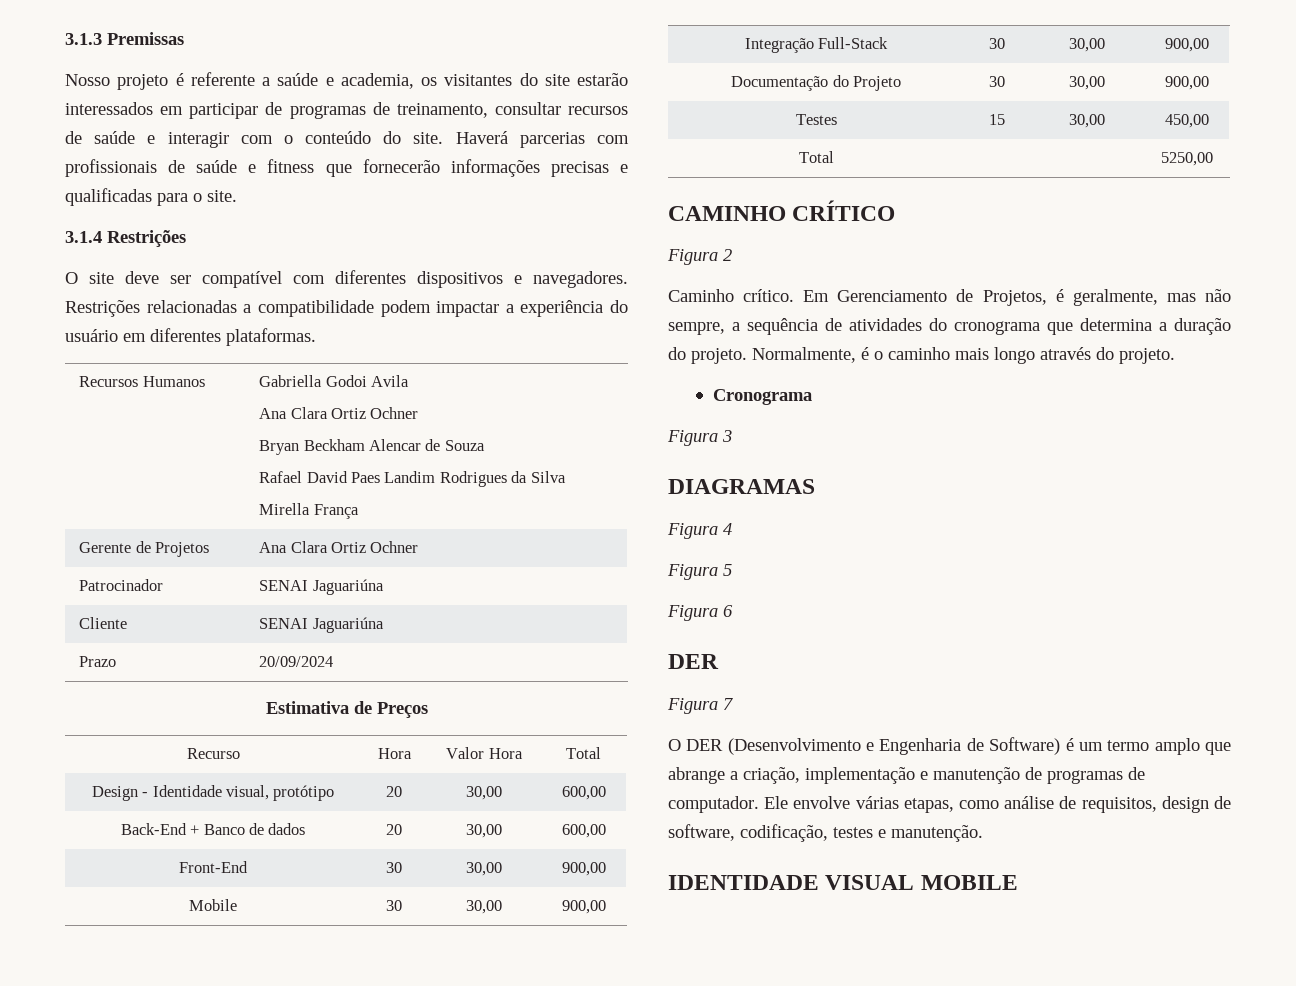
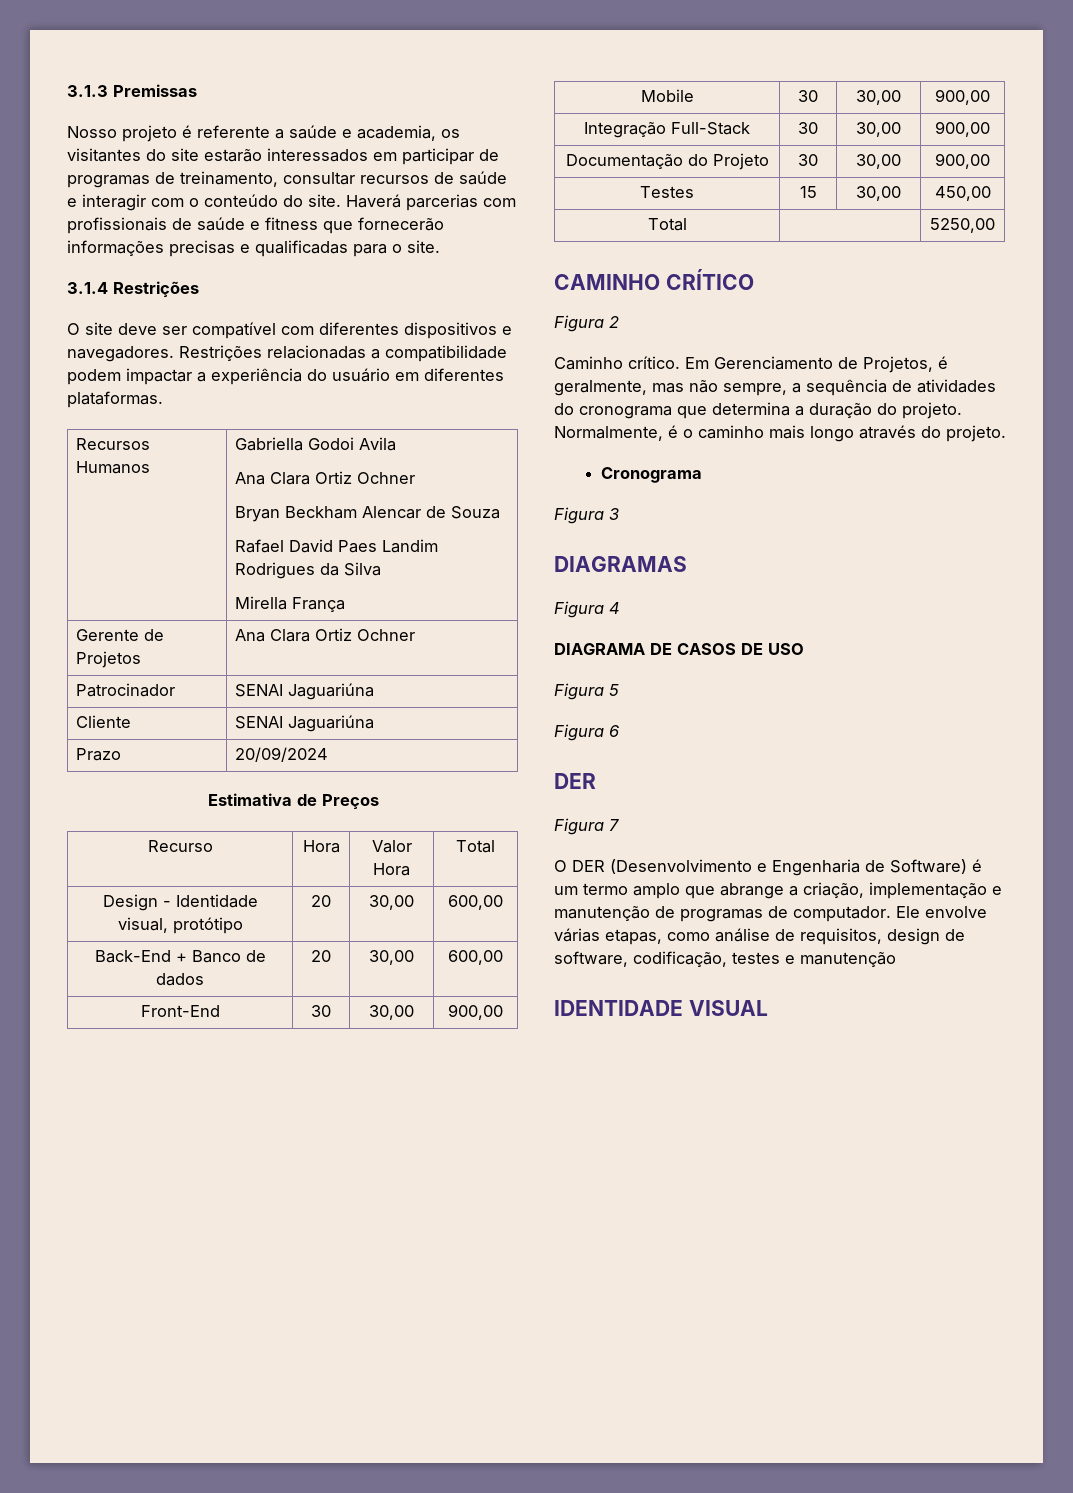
(732, 529) none -> [554,643,804,655] // DIAGRAMA DE CASOS DE USO
[891,825,983,842] manutenção. -> [800,951,896,967] manutenção
[920,875,1018,890] MOBILE -> (768, 1008) none

